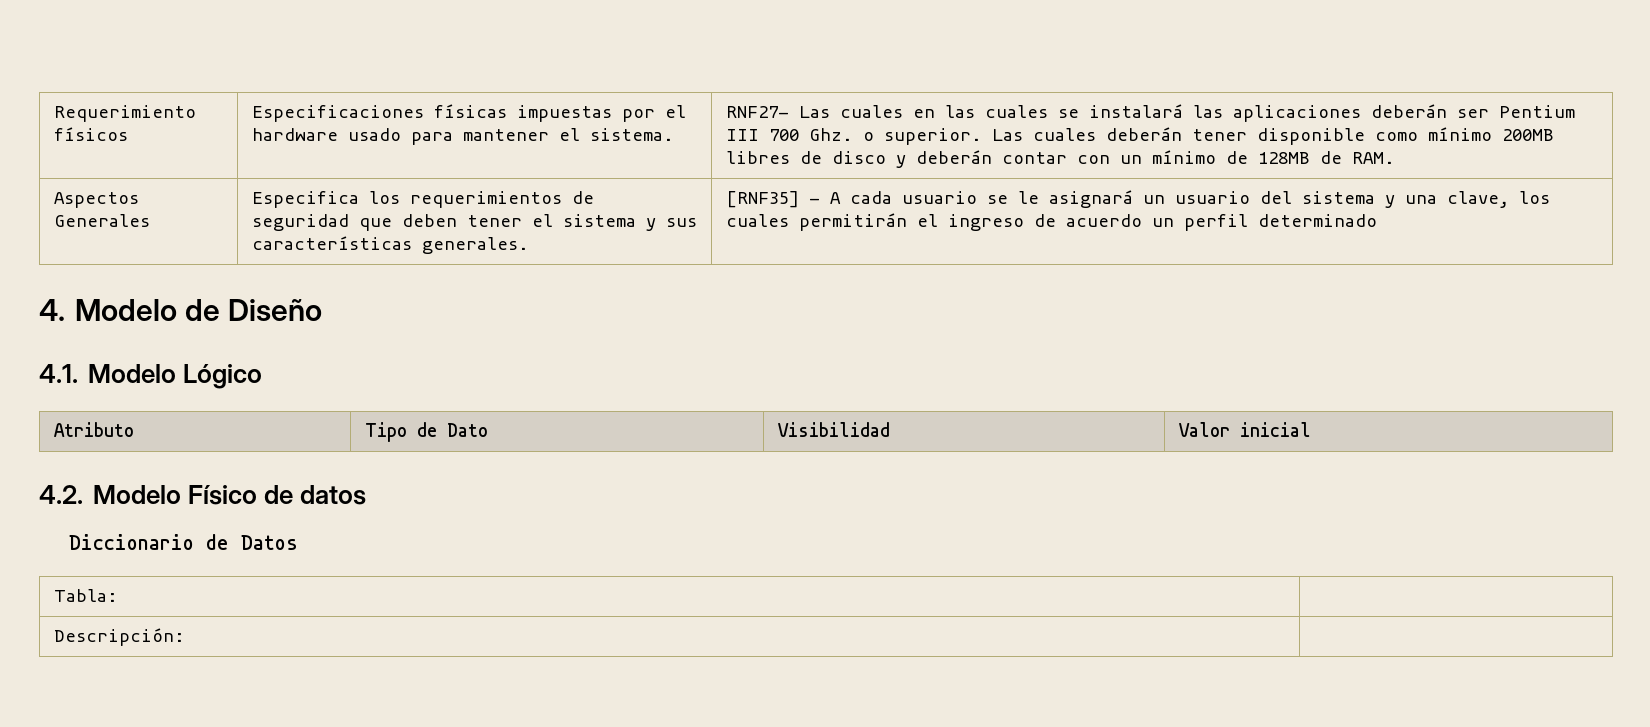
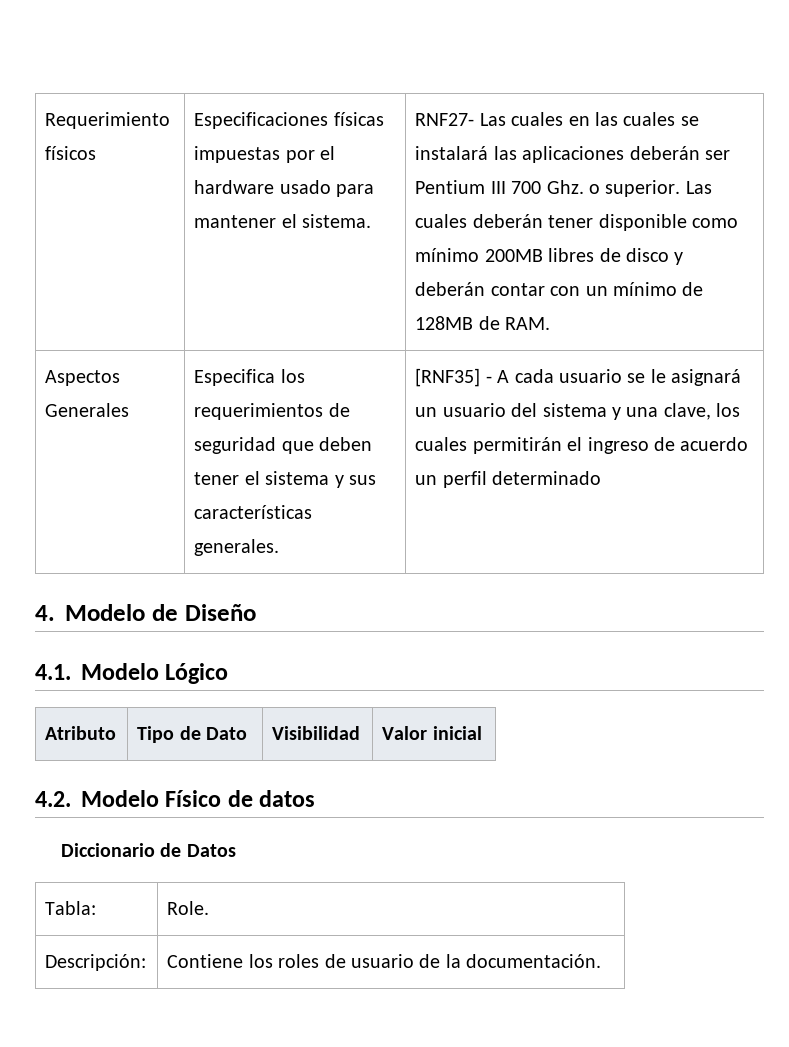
(118, 595) none -> [167,901,210,915] Role.
(185, 637) none -> [167,954,602,968] Contiene los roles de usuario de la documentación.

